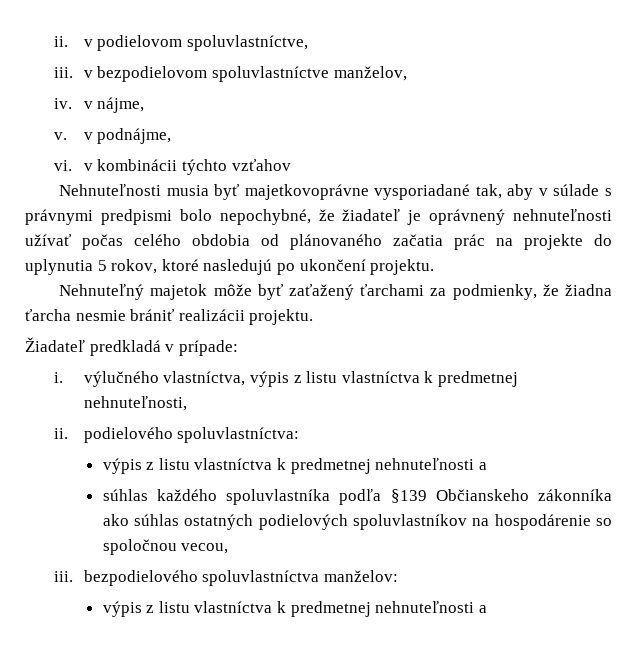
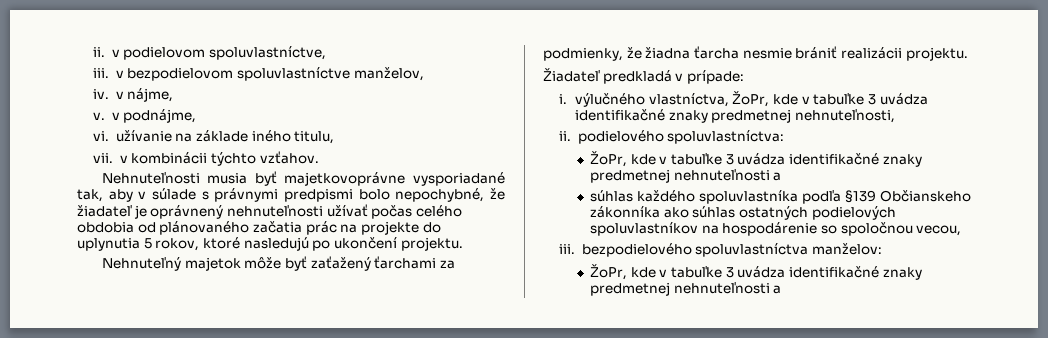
(73, 165) none -> [115,130,335,144] [93,153,114,163] užívanie na základe iného titulu, // vii.
[231,159,291,171] vzťahov -> [259,151,319,164] vzťahov.
[250,371,434,387] výpis z listu vlastníctva k -> [732,91,928,107] [575,109,708,123] ŽoPr, kde v tabuľke 3 uvádza identifikačné znaky
[102,458,286,474] výpis z listu vlastníctva k -> [590,151,922,167] ŽoPr, kde v tabuľke 3 uvádza identifikačné znaky
[102,601,286,617] výpis z listu vlastníctva k -> [590,264,922,280] ŽoPr, kde v tabuľke 3 uvádza identifikačné znaky

